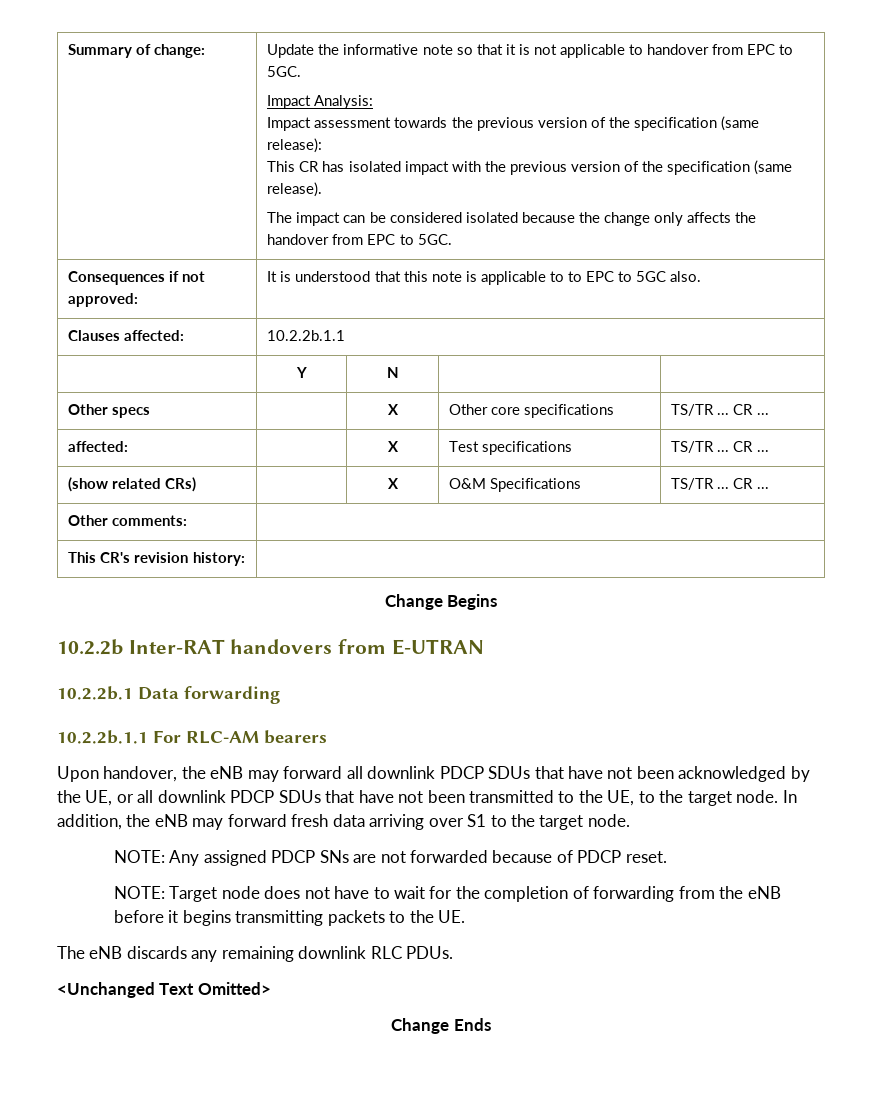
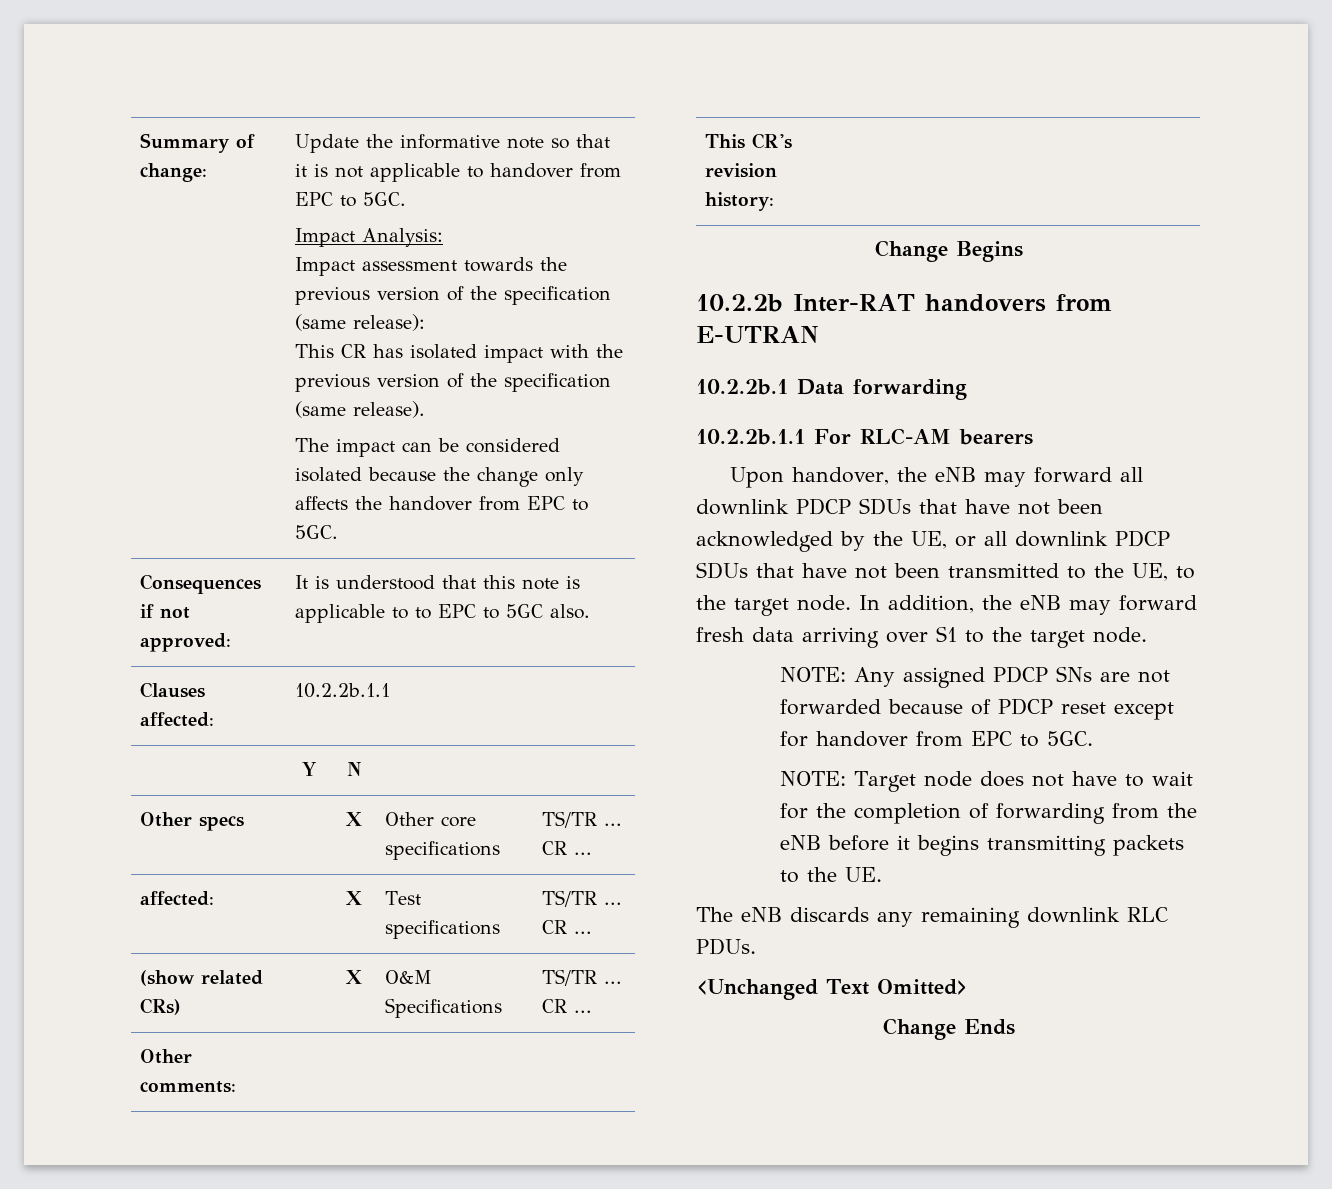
[625,851,667,863] reset. -> [1060,702,1174,720] [779,731,1093,747] reset except for handover from EPC to 5GC.

